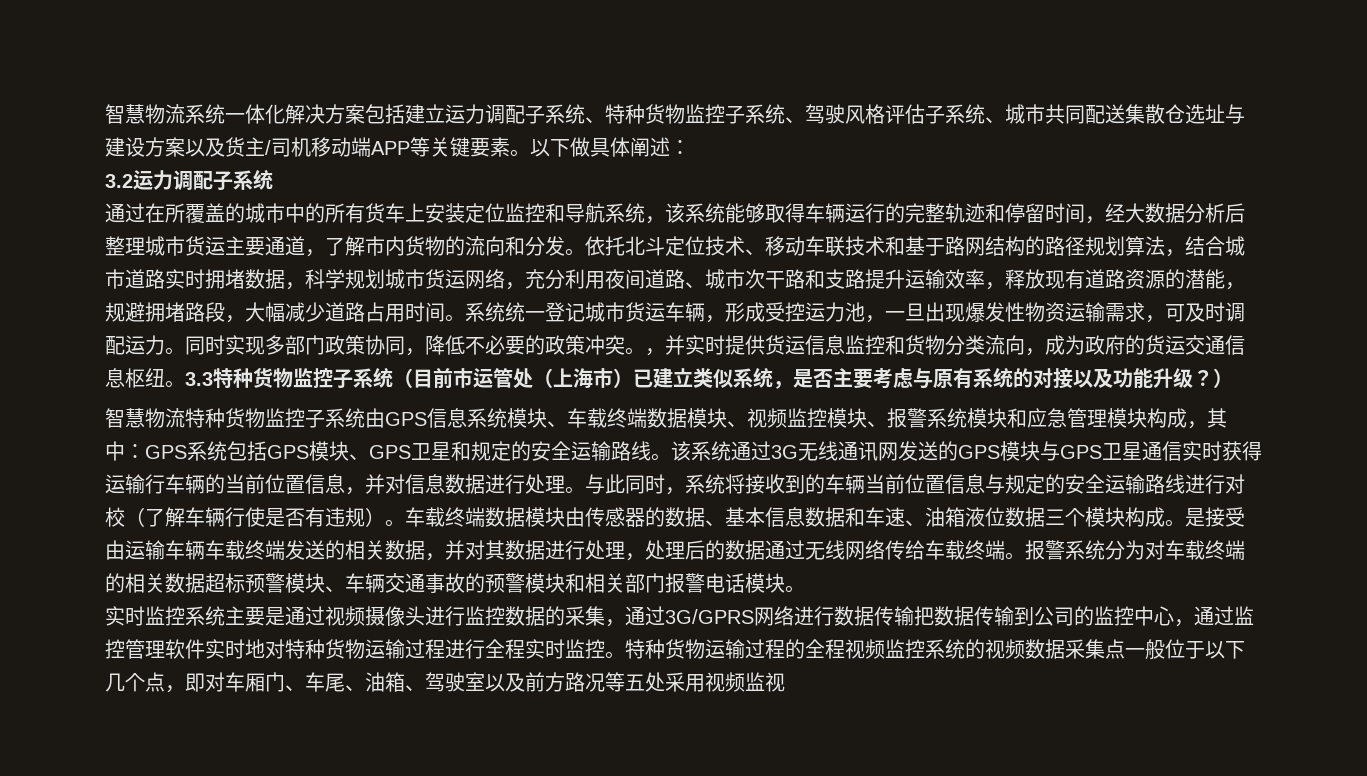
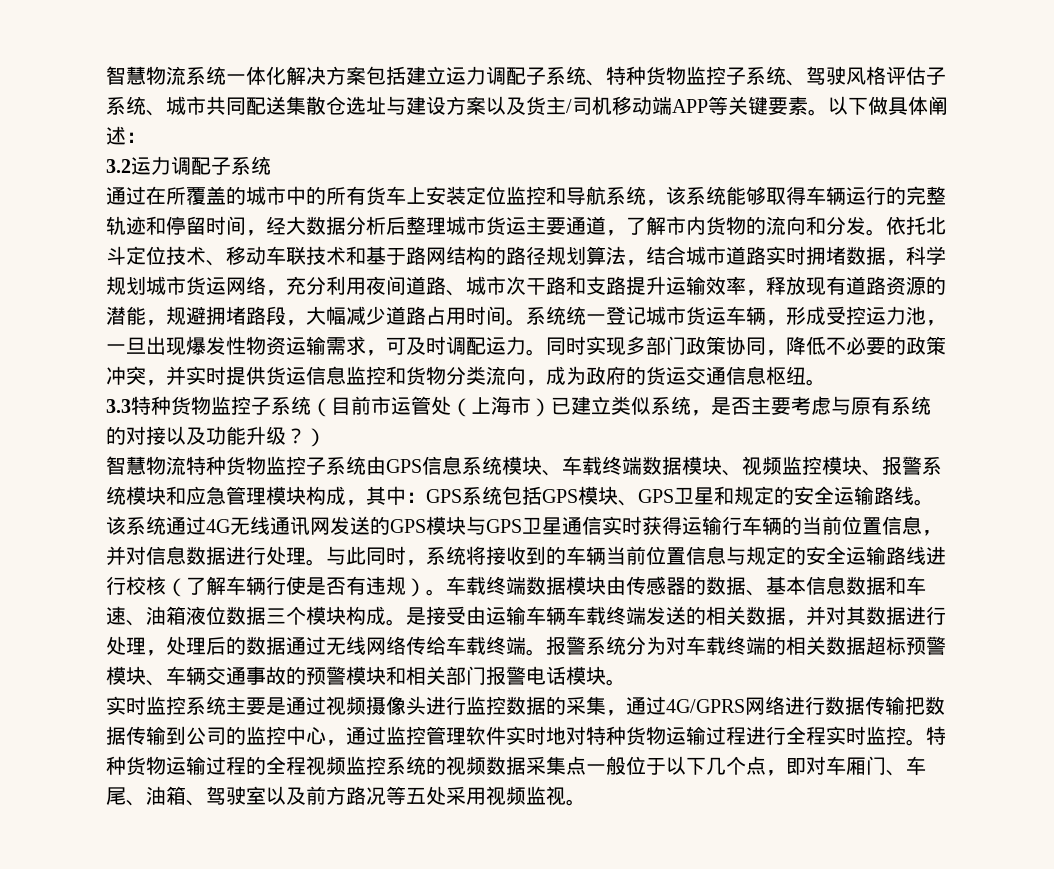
[625,347,645,355] 。 -> (146, 375) none
(185, 384) none -> (826, 382) //
[771,445,798,459] 3G -> [206,519,230,533] 4G
[1225,474,1245,494] [105,507,125,527] 对校 -> [126,576,166,595] 校核
[665,609,754,624] 3G/GPRS -> [666,699,745,713] 4G/GPRS
(785, 682) none -> [566,799,586,806] 。

